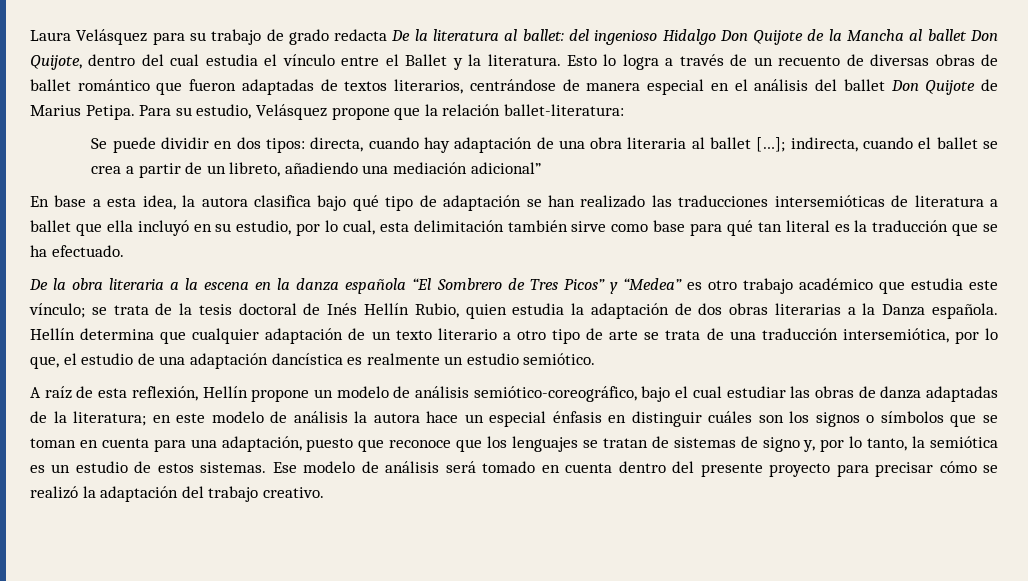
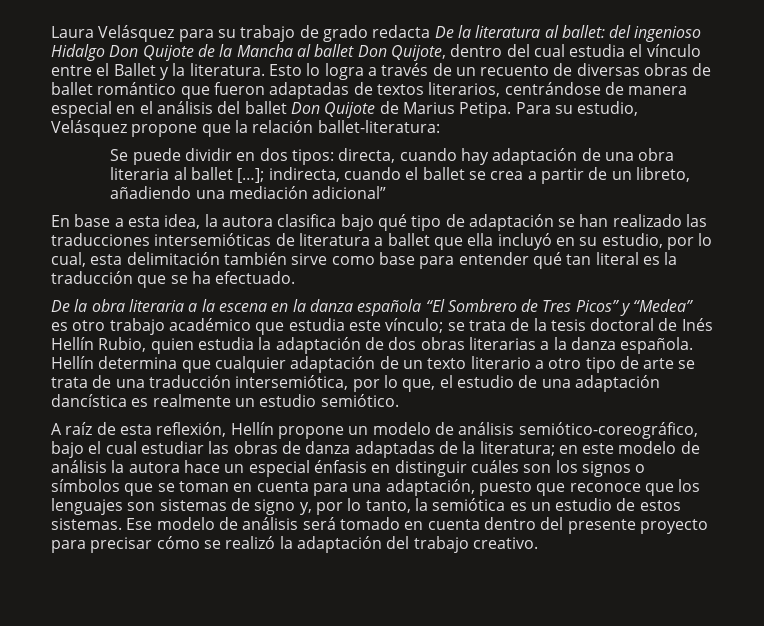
(722, 229) none -> [458,252,529,265] entender
[882,304,926,316] Danza -> [570,337,616,350] danza
[582,436,669,448] se tratan de -> [127,502,156,511] son

